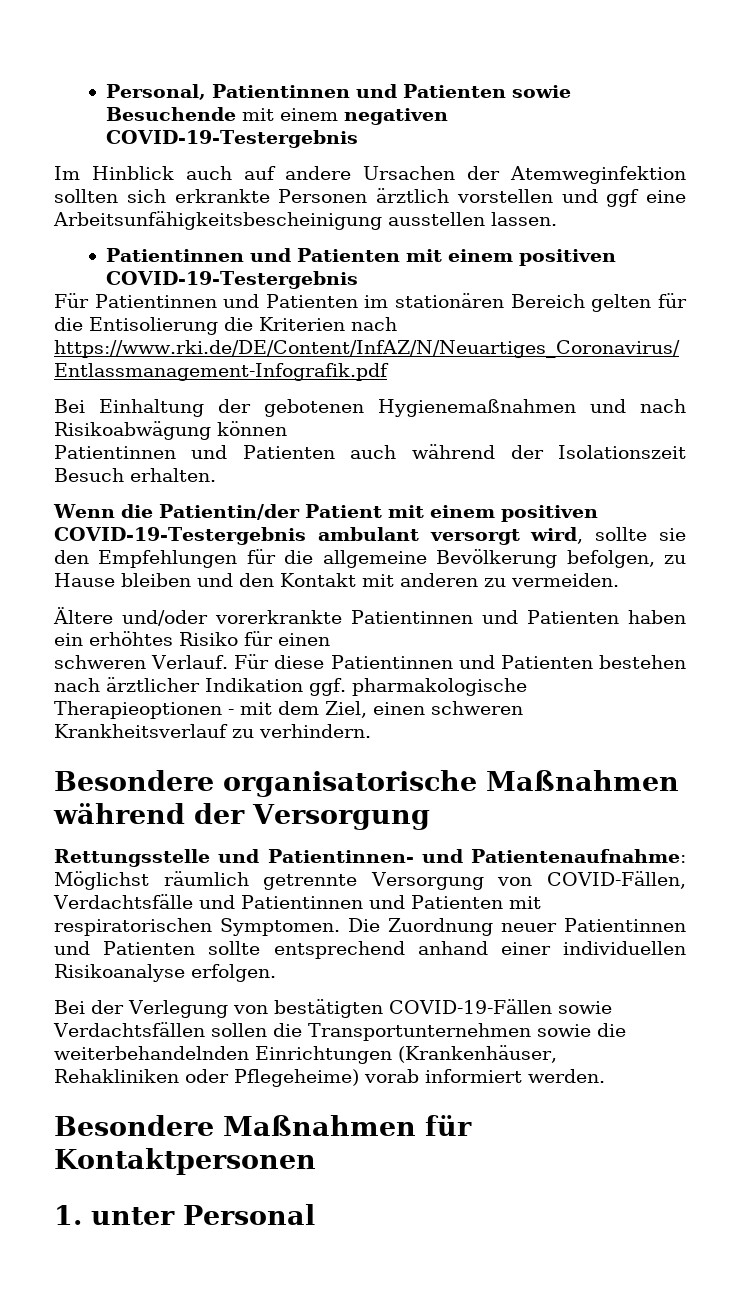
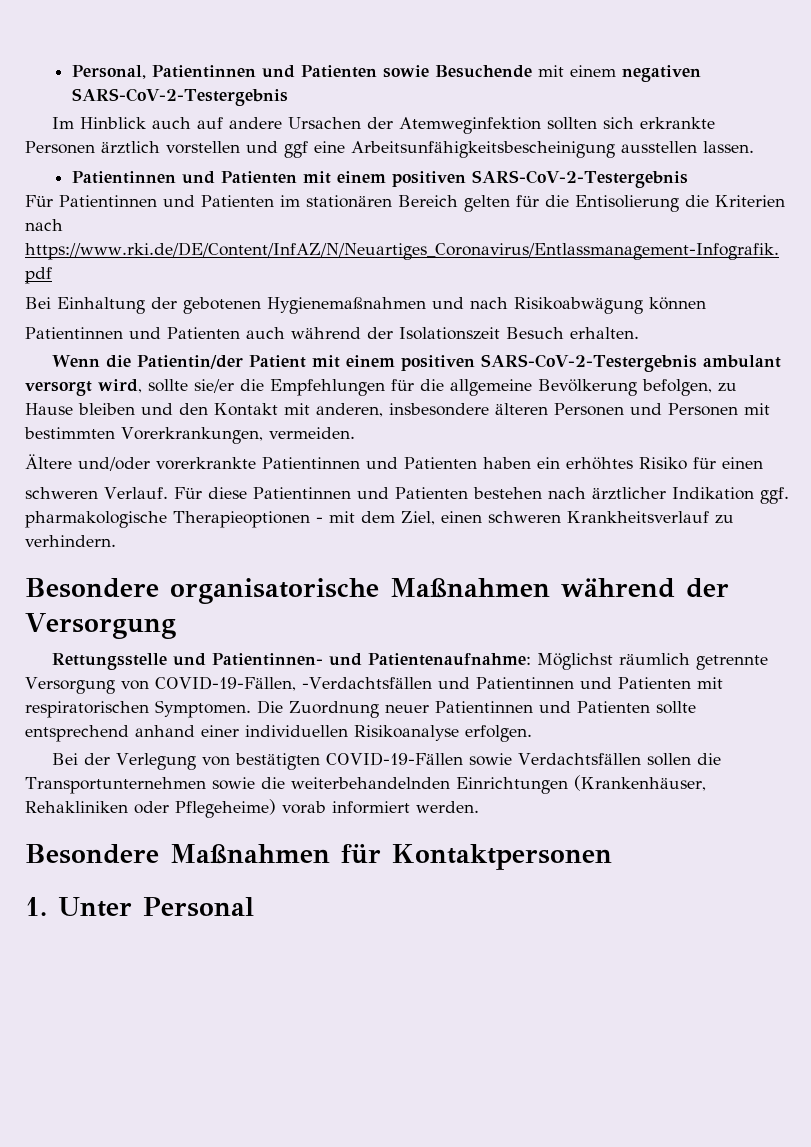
[106,130,359,148] COVID-19-Testergebnis -> [71,88,288,106] SARS-CoV-2-Testergebnis
[106,271,359,289] COVID-19-Testergebnis -> [471,170,688,188] SARS-CoV-2-Testergebnis
[54,527,306,545] COVID-19-Testergebnis -> [480,354,697,372] SARS-CoV-2-Testergebnis
[659,528,686,541] [54,550,89,564] sie den -> [194,379,264,393] sie/er die
[400,573,506,587] anderen zu -> [316,403,770,417] [24,427,263,444] anderen, insbesondere älteren Personen und Personen mit bestimmten Vorerkrankungen,
[547,871,687,889] [53,894,193,909] COVID-Fällen, Verdachtsfälle -> [154,676,432,691] COVID-19-Fällen, -Verdachtsfällen
[91,1207,175,1225] unter -> [58,897,132,917] Unter

